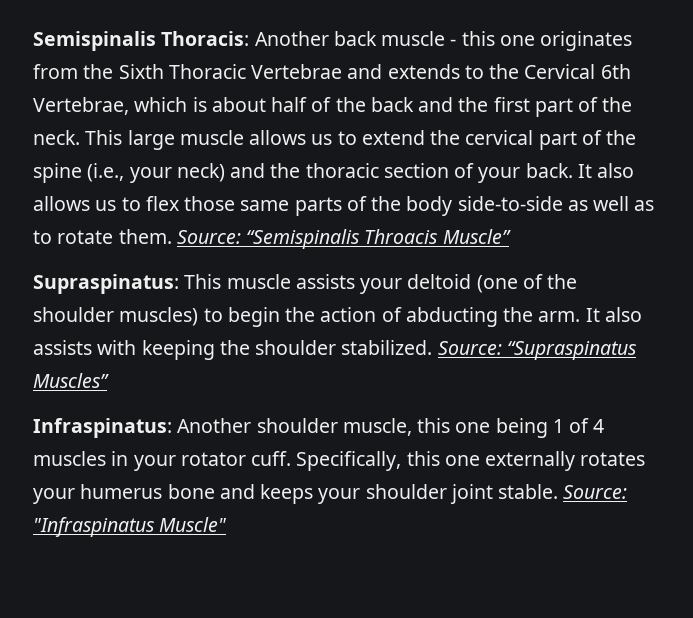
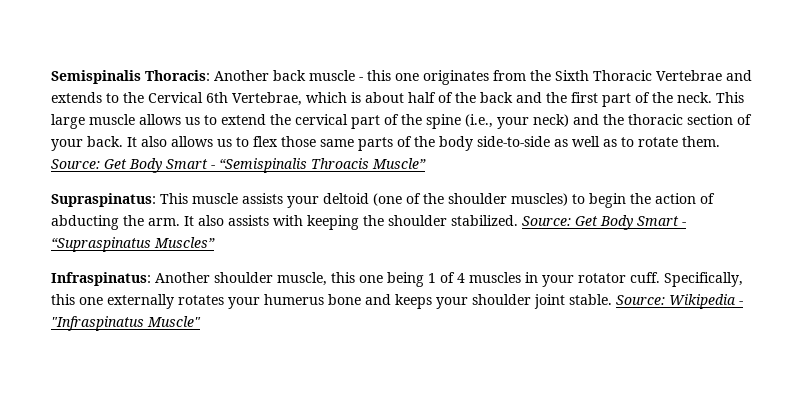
(241, 237) none -> [104,158,216,173] Get Body Smart -
(502, 348) none -> [575,215,687,230] Get Body Smart -
(628, 492) none -> [669,294,744,309] Wikipedia -

